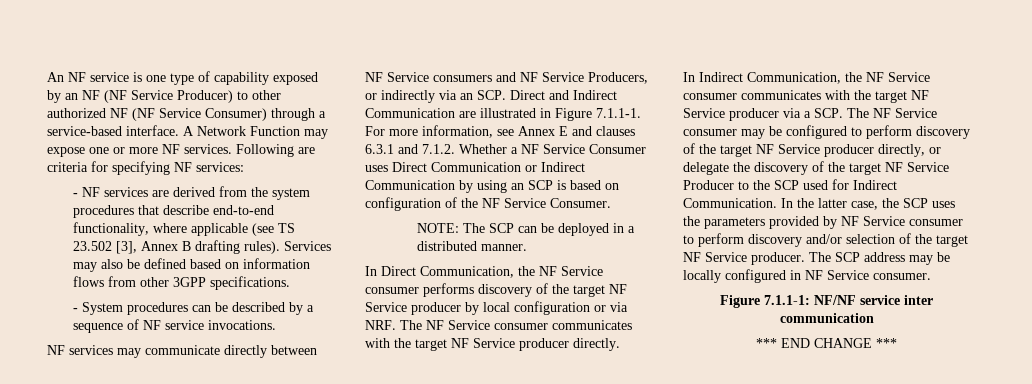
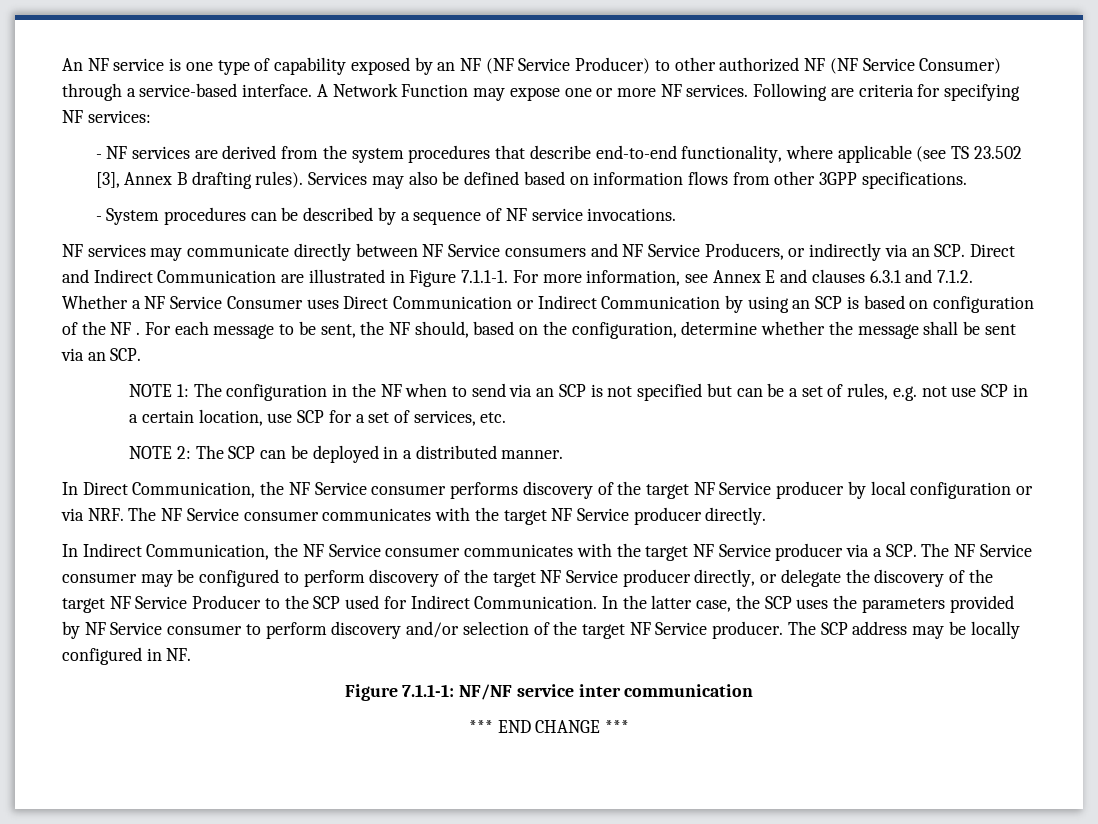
[504,198,611,208] [416,223,459,233] Service Consumer. // NOTE: -> [136,321,1016,339] [61,348,142,361] [129,383,1028,401] [129,409,507,426] [129,446,191,459] . For each message to be sent, the NF should, based on the configuration, determine whether the message shall be sent via an SCP. // NOTE 1: The configuration in the NF when to send via an SCP is not specified but can be a set of rules, e.g. not use SCP in a certain location, use SCP for a set of services, etc. // NOTE 2:
[805,270,931,280] NF Service consumer. -> [166,648,192,661] NF.

